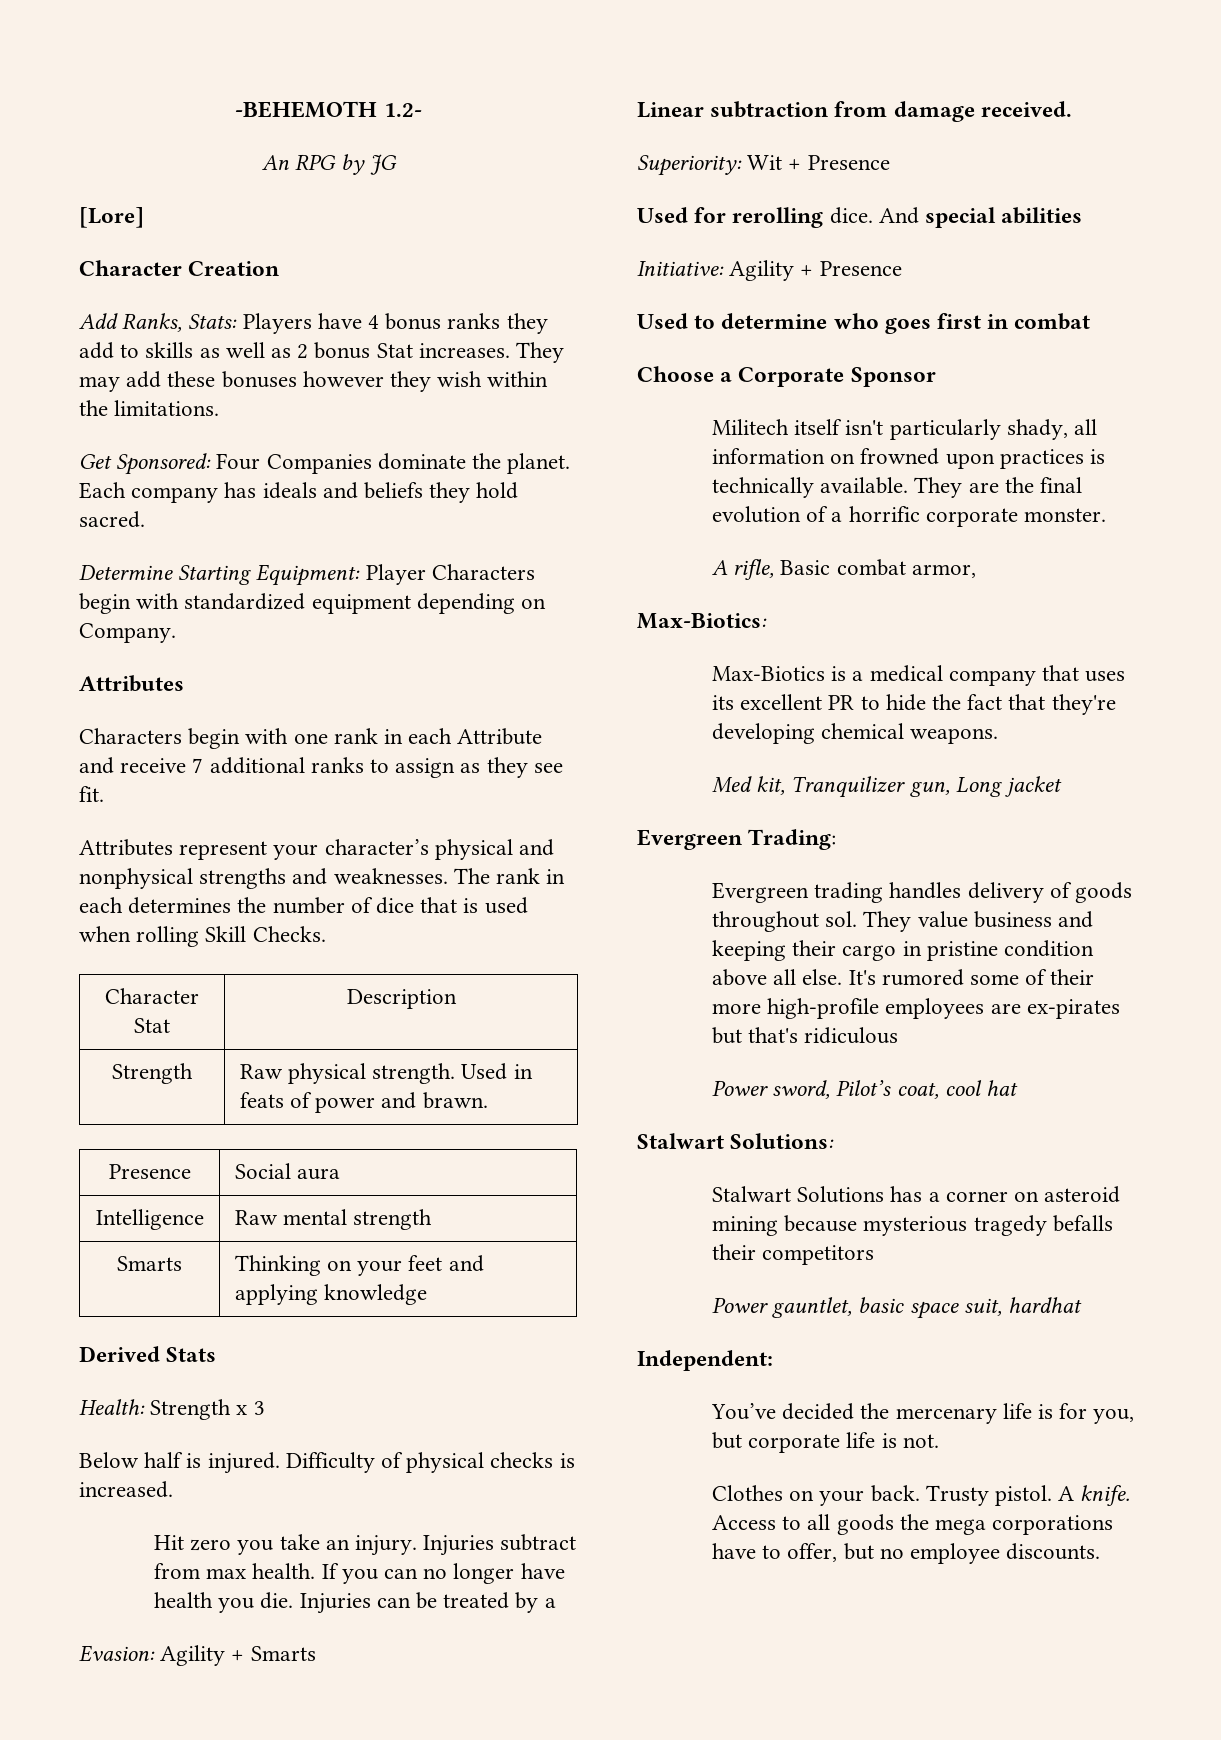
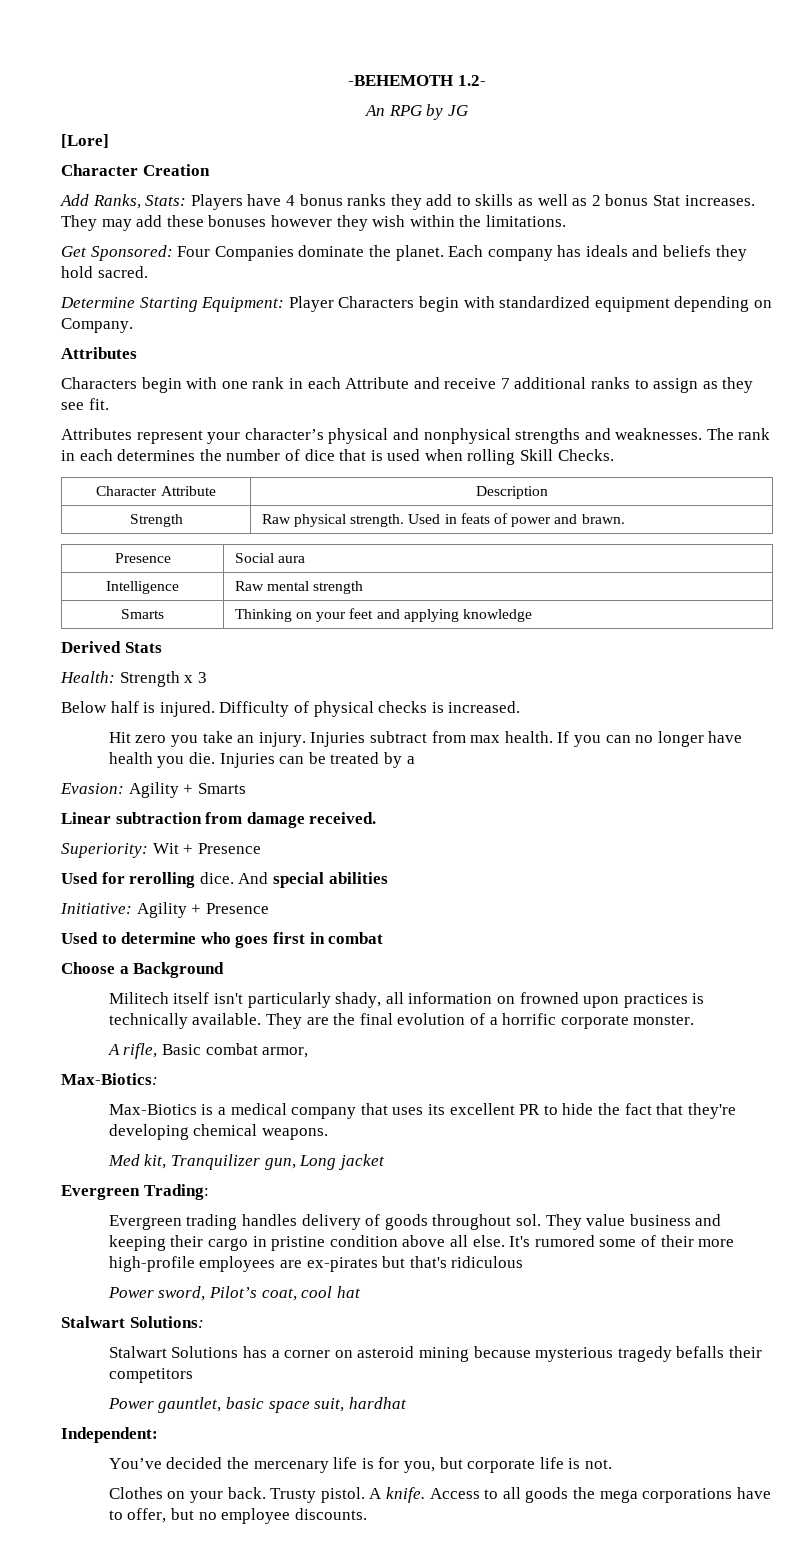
[134,1018,170,1033] Stat -> [160,486,216,496] Attribute
[738,367,936,387] Corporate Sponsor -> [133,962,225,978] Background

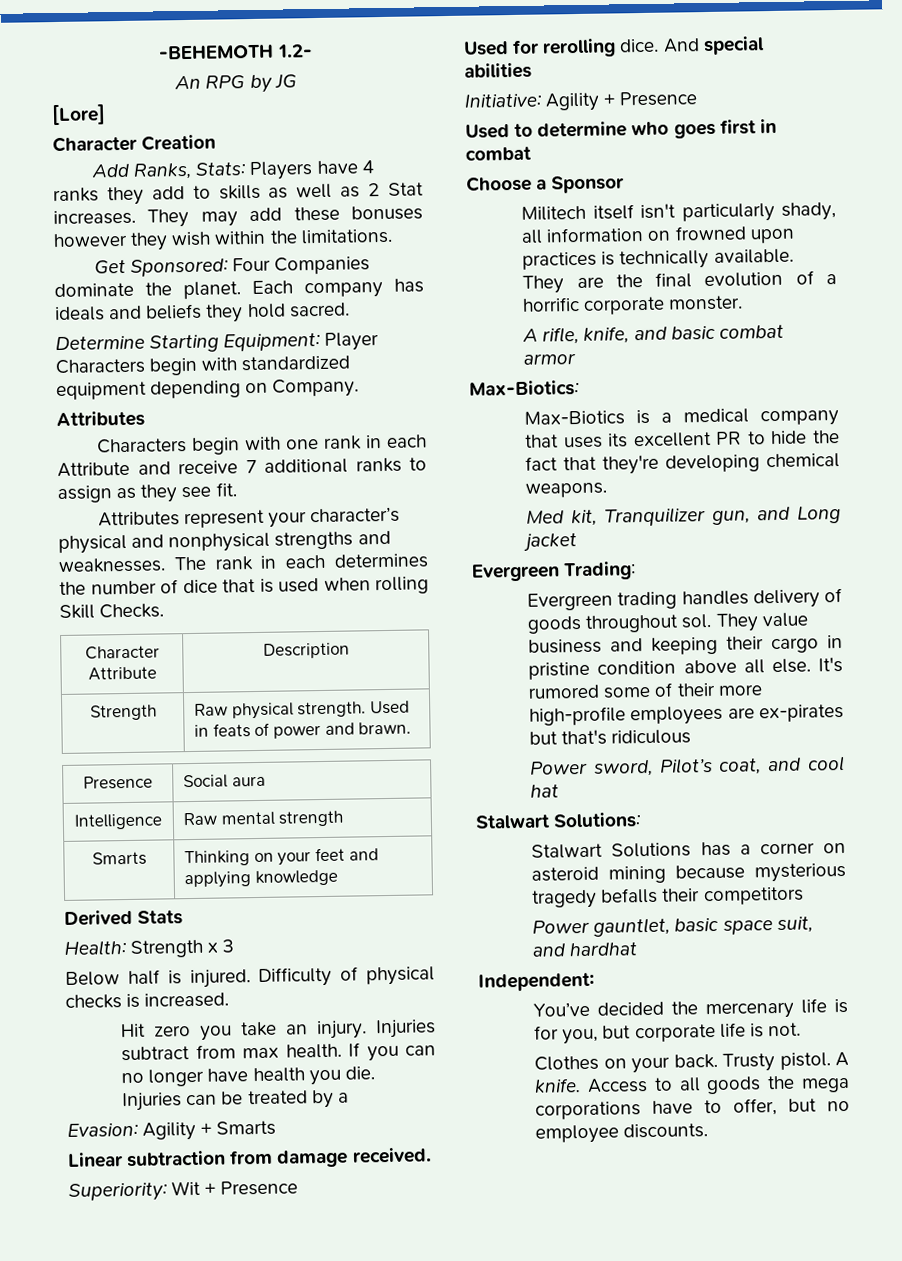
[299,194,343,206] bonus -> (374, 167) none
[605,194,649,206] bonus -> (381, 190) none
[133,962,225,978] Background -> [551,175,625,194] Sponsor
[162,1043,309,1058] Basic combat armor, -> [583,324,784,344] [523,353,577,365] knife, and basic combat armor
(296, 1164) none -> [756,506,790,521] and
(297, 1294) none -> [767,757,802,772] and
(345, 1405) none -> [532,943,567,957] and

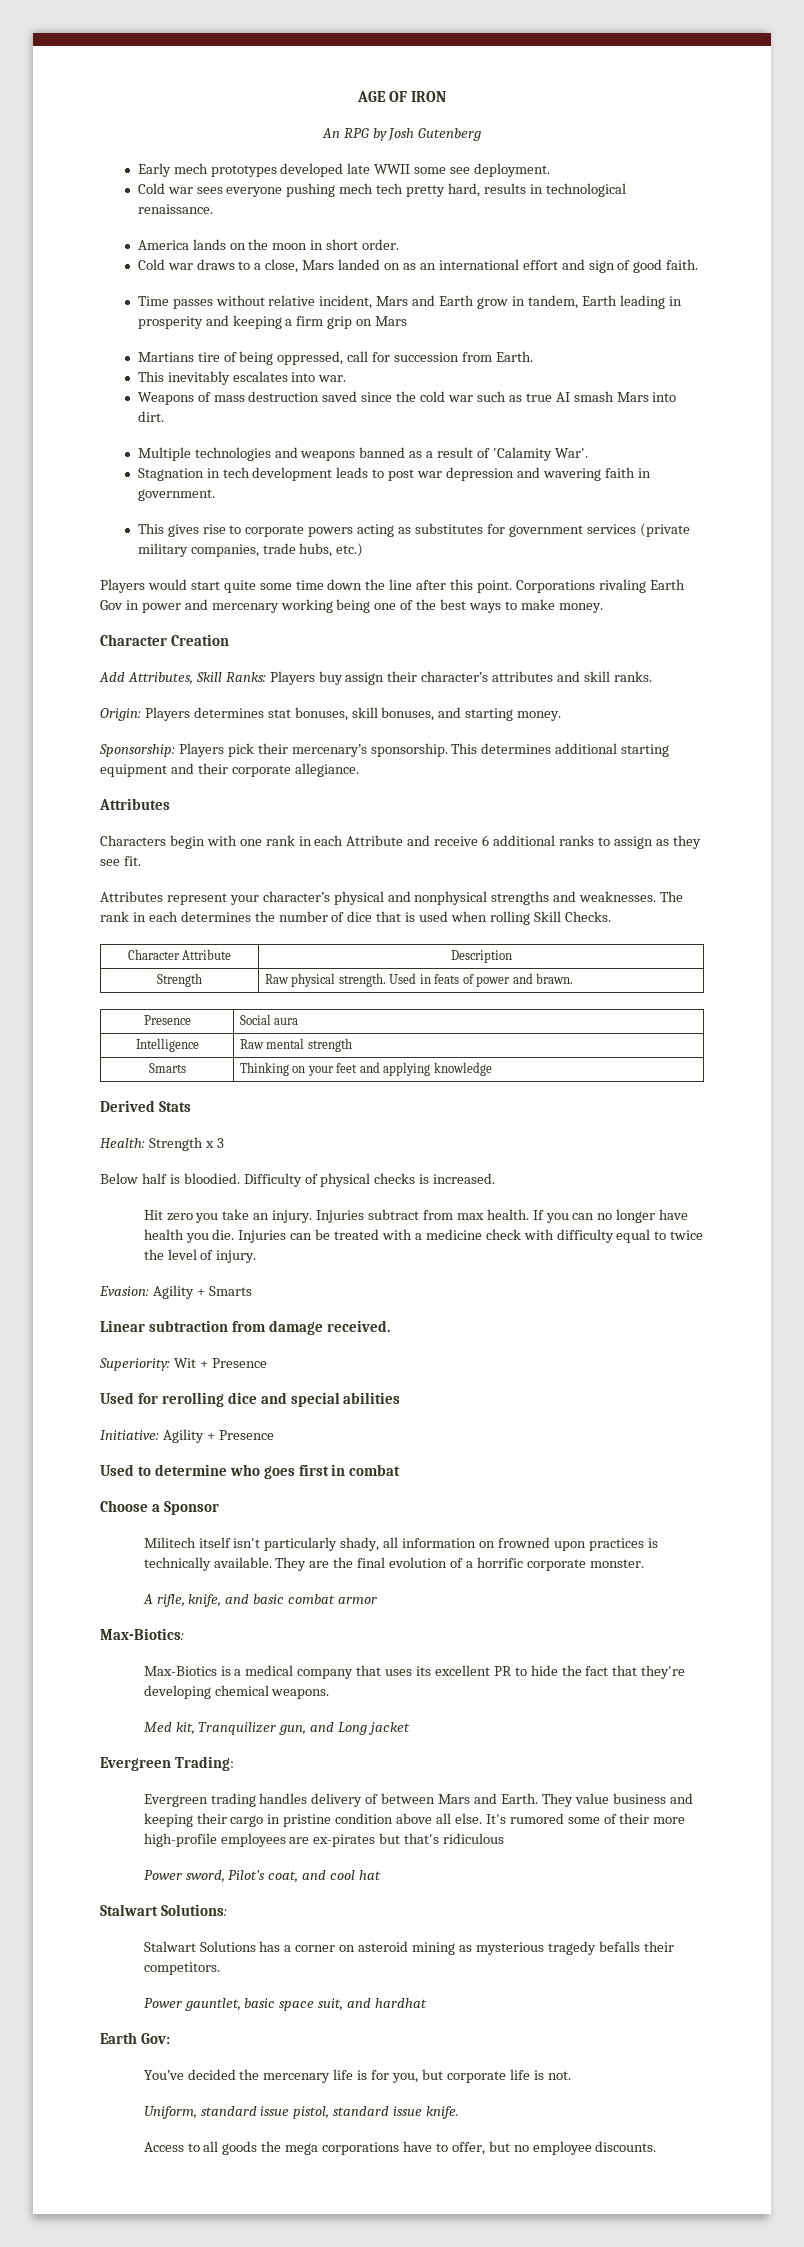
[158,44,313,60] -BEHEMOTH 1.2- -> [357,91,446,102] AGE OF IRON
[274,74,297,89] [51,104,106,126] [52,134,217,153] [91,160,374,181] [53,182,425,206] [53,205,423,228] [53,228,393,251] [94,256,371,277] [54,278,424,300] [54,302,350,323] [55,332,380,353] [55,355,351,376] [56,378,360,401] JG // [Lore] // Character Creation // Add Ranks, Stats: Players have 4 ranks they add to skills as well as 2 Stat increases. They may add these bonuses however they wish within the limitations. // Get Sponsored: Four Companies dominate the planet. Each company has ideals and beliefs they hold sacred. // Determine Starting Equipment: Player Characters begin with standardized equipment depending on Company. -> [388,128,482,141] [137,163,551,177] [137,183,626,197] [137,204,213,214] [137,239,400,250] [137,259,699,273] [137,295,682,309] [137,315,408,329] [137,351,533,365] [137,371,347,385] [137,391,677,405] [137,411,164,422] [137,447,588,461] [137,467,651,481] [137,489,215,501] [137,523,690,537] [137,543,364,557] [100,579,685,593] [100,599,603,613] [100,634,229,646] [99,671,652,685] [100,707,562,721] [99,743,670,757] [100,763,359,777] Josh Gutenberg // Early mech prototypes developed late WWII some see deployment. // Cold war sees everyone pushing mech tech pretty hard, results in technological renaissance. // America lands on the moon in short order. // Cold war draws to a close, Mars landed on as an international effort and sign of good faith. // Time passes without relative incident, Mars and Earth grow in tandem, Earth leading in prosperity and keeping a firm grip on Mars // Martians tire of being oppressed, call for succession from Earth. // This inevitably escalates into war. // Weapons of mass destruction saved since the cold war such as true AI smash Mars into dirt. // Multiple technologies and weapons banned as a result of 'Calamity War'. // Stagnation in tech development leads to post war depression and wavering faith in government. // This gives rise to corporate powers acting as substitutes for government services (private military companies, trade hubs, etc.) // Players would start quite some time down the line after this point. Corporations rivaling Earth Gov in power and mercenary working being one of the best ways to make money. // Character Creation // Add Attributes, Skill Ranks: Players buy assign their character’s attributes and skill ranks. // Origin: Players determines stat bonuses, skill bonuses, and starting money. // Sponsorship: Players pick their mercenary’s sponsorship. This determines additional starting equipment and their corporate allegiance.
[245,459,257,474] 7 -> [482,835,490,846] 6
[189,969,251,989] injured. -> [183,1173,240,1184] bloodied.
[311,1089,349,1109] by a -> [381,1229,704,1243] [143,1249,257,1263] with a medicine check with difficulty equal to twice the level of injury.
[619,38,700,53] dice. And -> [227,1392,287,1404] dice and
[527,613,712,634] goods throughout sol. -> [381,1793,538,1804] between Mars and Earth.
[675,864,746,880] because -> [458,1945,472,1952] as
[702,886,804,906] competitors -> [143,1962,220,1975] competitors.
[478,972,595,992] Independent: -> [100,2032,170,2044] Earth Gov:
[534,1051,849,1074] Clothes on your back. Trusty pistol. A -> [143,2106,423,2119] Uniform, standard issue pistol, standard issue
(582, 1085) none -> (460, 2112) //

